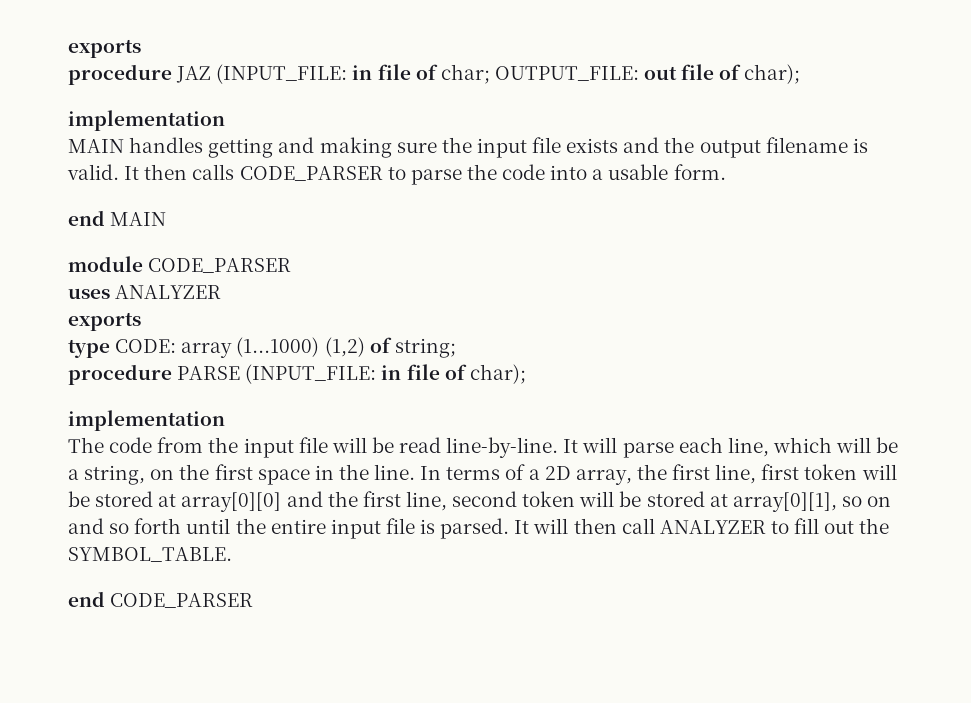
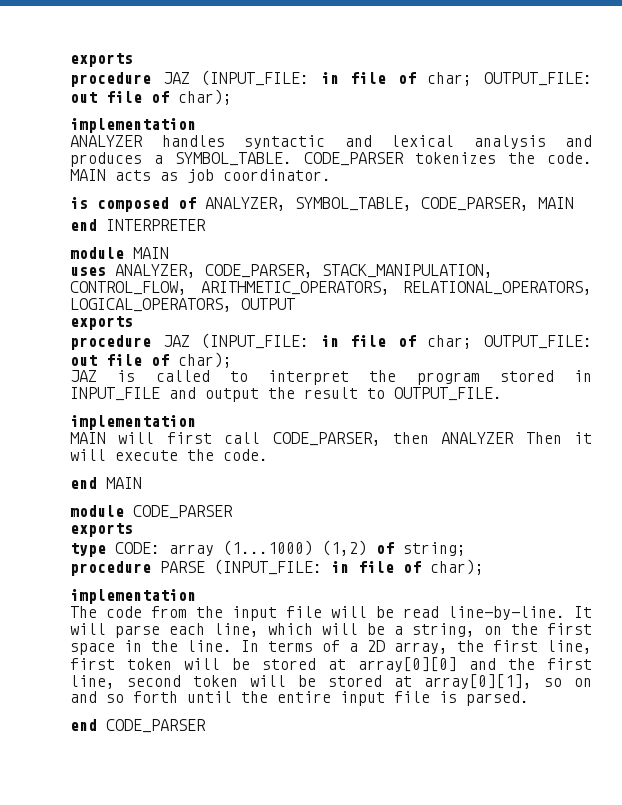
[68,137,868,158] [67,164,726,185] MAIN handles getting and making sure the input file exists and the output filename is valid. It then calls CODE_PARSER to parse the code into a usable form. -> [70,135,592,149] [70,152,592,167] [70,169,331,183] [70,197,574,212] [70,219,206,231] [70,247,169,259] [70,264,493,278] [70,281,592,295] [70,298,295,312] [70,316,133,330] [70,333,592,350] [70,352,232,368] [70,370,592,385] [70,387,502,402] [70,415,196,430] [70,432,592,446] [70,449,268,461] ANALYZER handles syntactic and lexical analysis and produces a SYMBOL_TABLE. CODE_PARSER tokenizes the code. MAIN acts as job coordinator. // is composed of ANALYZER, SYMBOL_TABLE, CODE_PARSER, MAIN // end INTERPRETER // module MAIN // uses ANALYZER, CODE_PARSER, STACK_MANIPULATION, CONTROL_FLOW, ARITHMETIC_OPERATORS, RELATIONAL_OPERATORS, LOGICAL_OPERATORS, OUTPUT // exports // procedure JAZ (INPUT_FILE: in file of char; OUTPUT_FILE: out file of char); // JAZ is called to interpret the program stored in INPUT_FILE and output the result to OUTPUT_FILE. // implementation // MAIN will first call CODE_PARSER, then ANALYZER Then it will execute the code.
[68,285,222,299] // uses ANALYZER -> (233, 512) none
[514,518,890,534] [68,547,232,562] It will then call ANALYZER to fill out the SYMBOL_TABLE. -> (529, 698) none

